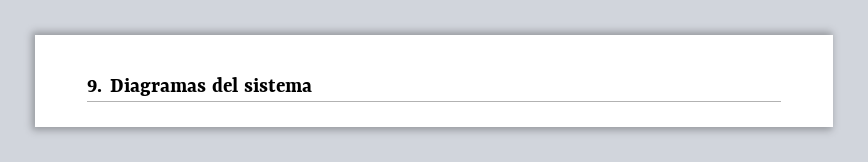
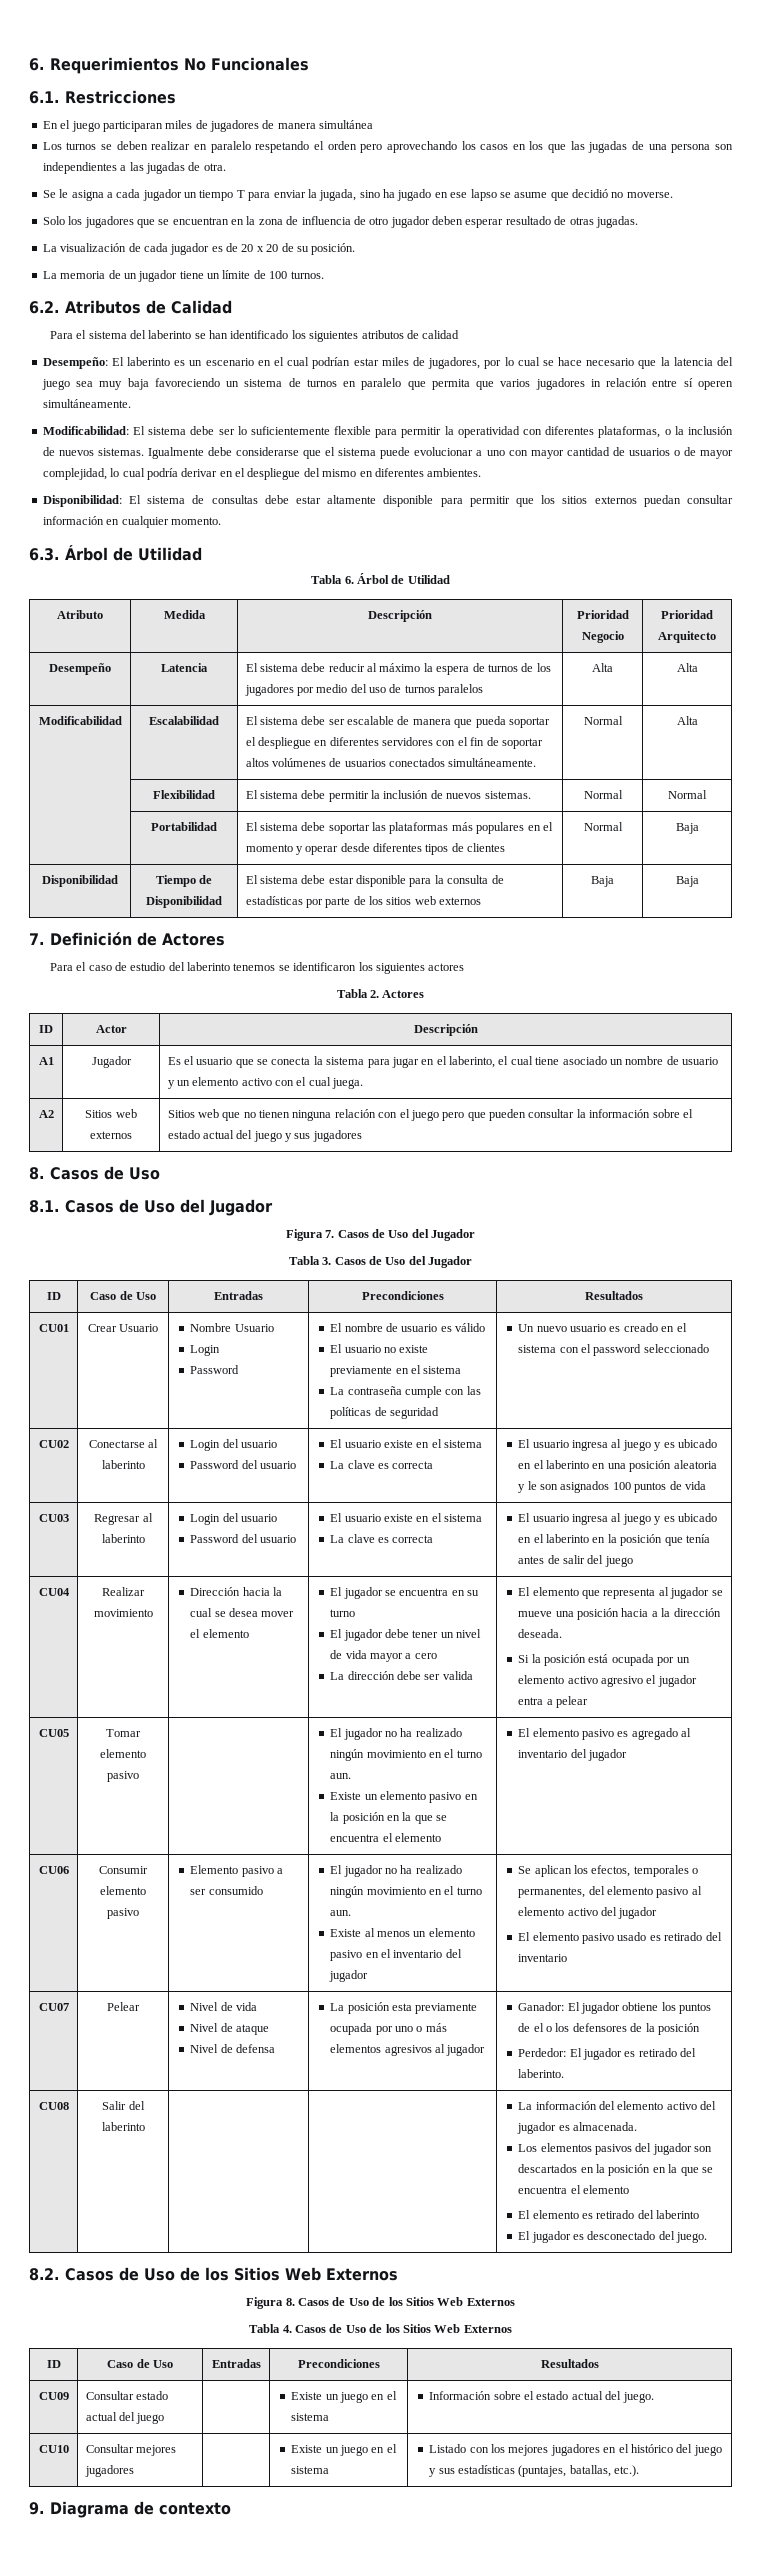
[87,77,312,96] 9. Diagramas del sistema -> [29,57,310,74] [29,90,177,104] [42,120,374,132] [42,141,733,153] [42,162,226,174] [42,189,673,201] [42,216,638,228] [42,243,356,255] [42,270,324,282] [29,300,233,314] [49,330,460,342] [42,357,733,369] [41,378,734,390] [42,399,131,408] [42,426,734,438] [42,447,733,459] [42,468,482,480] [42,495,733,507] [42,516,221,528] [29,545,203,561] [311,573,450,584] [57,610,103,619] [163,610,206,619] [367,610,432,622] [576,610,629,619] [581,631,624,643] [661,610,713,619] [658,631,716,643] [49,663,111,675] [161,663,208,672] [245,663,551,675] [244,684,484,696] [592,663,613,672] [676,663,698,672] [38,716,122,725] [149,716,219,725] [245,716,550,728] [245,737,543,749] [245,758,537,767] [583,716,623,725] [676,716,698,725] [153,790,215,799] [245,790,531,802] [583,790,623,799] [668,790,707,799] [151,822,217,831] [245,822,553,834] [245,843,506,855] [583,822,623,831] [675,823,699,834] [42,875,118,887] [155,875,213,887] [146,896,222,908] [245,875,504,887] [245,896,482,908] [591,876,614,887] [675,876,699,887] [29,932,226,946] [49,962,465,974] [336,989,425,998] [39,1025,53,1033] [95,1025,127,1033] [413,1024,478,1036] [38,1057,54,1065] [91,1056,132,1068] [167,1056,719,1068] [167,1077,364,1089] [38,1110,54,1118] [85,1109,137,1118] [90,1131,132,1139] [167,1109,693,1121] [167,1130,362,1142] [29,1166,161,1180] [29,1199,274,1216] [285,1229,476,1241] [288,1256,473,1268] [46,1292,61,1300] [90,1291,156,1300] [214,1291,263,1300] [361,1291,444,1300] [585,1291,643,1300] [38,1324,69,1332] [87,1324,159,1332] [190,1323,274,1332] [190,1345,221,1356] [190,1365,240,1374] [330,1323,486,1332] [330,1344,429,1353] [330,1365,462,1377] [330,1386,481,1398] [330,1407,440,1419] [518,1323,687,1332] [518,1344,709,1356] [38,1440,69,1448] [88,1439,159,1448] [101,1460,145,1469] [190,1439,278,1451] [190,1460,297,1469] [330,1439,483,1448] [330,1460,434,1469] [518,1439,717,1451] [518,1460,717,1472] [518,1481,706,1493] [38,1514,69,1522] [94,1513,153,1525] [101,1534,145,1543] [190,1513,278,1525] [190,1534,297,1543] [330,1513,483,1522] [330,1534,434,1543] [518,1513,717,1525] [518,1534,710,1546] [518,1555,633,1567] [38,1588,70,1596] [102,1587,145,1596] [93,1609,153,1617] [190,1587,283,1596] [190,1608,295,1617] [190,1629,249,1638] [330,1587,480,1599] [330,1609,356,1617] [330,1629,482,1641] [330,1650,437,1662] [330,1671,473,1680] [518,1587,723,1599] [518,1608,721,1620] [518,1629,563,1638] [518,1654,690,1666] [518,1675,697,1687] [518,1696,589,1708] [38,1729,69,1737] [106,1729,141,1737] [100,1749,146,1758] [107,1771,139,1782] [330,1728,462,1740] [330,1749,482,1761] [330,1773,352,1779] [330,1791,478,1803] [330,1812,448,1824] [330,1833,442,1842] [518,1728,692,1740] [518,1749,628,1761] [38,1866,69,1874] [99,1866,148,1874] [100,1886,146,1895] [107,1908,139,1919] [190,1865,284,1877] [190,1886,263,1895] [330,1865,462,1877] [330,1886,482,1898] [330,1910,352,1916] [330,1928,475,1937] [330,1949,462,1961] [329,1970,369,1982] [518,1865,699,1877] [518,1886,702,1898] [518,1907,658,1919] [518,1932,722,1944] [518,1954,568,1962] [38,2003,69,2011] [107,2002,140,2011] [190,2002,258,2011] [190,2023,270,2035] [190,2044,276,2053] [330,2002,478,2014] [330,2023,447,2035] [330,2044,486,2056] [518,2002,712,2014] [518,2023,700,2035] [518,2048,697,2060] [518,2069,565,2078] [38,2102,69,2110] [102,2101,145,2110] [101,2122,145,2131] [518,2101,717,2110] [517,2122,638,2134] [518,2143,713,2155] [518,2164,713,2176] [518,2185,630,2194] [518,2210,700,2219] [518,2231,708,2243] [29,2267,399,2281] [246,2297,515,2309] [249,2324,512,2333] [46,2360,61,2368] [107,2359,173,2368] [211,2359,261,2368] [297,2359,380,2368] [540,2359,599,2368] [38,2392,69,2400] [85,2391,168,2400] [85,2412,165,2424] [291,2391,397,2403] [291,2413,330,2421] [429,2391,654,2403] [38,2445,69,2453] [85,2444,176,2456] [84,2465,134,2477] [291,2444,397,2456] [291,2466,330,2474] [429,2444,722,2456] [429,2465,640,2477] [29,2501,232,2518] 6. Requerimientos No Funcionales // 6.1. Restricciones // En el juego participaran miles de jugadores de manera simultánea // Los turnos se deben realizar en paralelo respetando el orden pero aprovechando los casos en los que las jugadas de una persona son independientes a las jugadas de otra. // Se le asigna a cada jugador un tiempo T para enviar la jugada, sino ha jugado en ese lapso se asume que decidió no moverse. // Solo los jugadores que se encuentran en la zona de influencia de otro jugador deben esperar resultado de otras jugadas. // La visualización de cada jugador es de 20 x 20 de su posición. // La memoria de un jugador tiene un límite de 100 turnos. // 6.2. Atributos de Calidad // Para el sistema del laberinto se han identificado los siguientes atributos de calidad // Desempeño: El laberinto es un escenario en el cual podrían estar miles de jugadores, por lo cual se hace necesario que la latencia del juego sea muy baja favoreciendo un sistema de turnos en paralelo que permita que varios jugadores in relación entre sí operen simultáneamente. // Modificabilidad: El sistema debe ser lo suficientemente flexible para permitir la operatividad con diferentes plataformas, o la inclusión de nuevos sistemas. Igualmente debe considerarse que el sistema puede evolucionar a uno con mayor cantidad de usuarios o de mayor complejidad, lo cual podría derivar en el despliegue del mismo en diferentes ambientes. // Disponibilidad: El sistema de consultas debe estar altamente disponible para permitir que los sitios externos puedan consultar información en cualquier momento. // 6.3. Árbol de Utilidad // Tabla 6. Árbol de Utilidad // Atributo | Medida | Descripción | Prioridad Negocio | Prioridad Arquitecto // Desempeño | Latencia | El sistema debe reducir al máximo la espera de turnos de los jugadores por medio del uso de turnos paralelos | Alta | Alta // Modificabilidad | Escalabilidad | El sistema debe ser escalable de manera que pueda soportar el despliegue en diferentes servidores con el fin de soportar altos volúmenes de usuarios conectados simultáneamente. | Normal | Alta // | Flexibilidad | El sistema debe permitir la inclusión de nuevos sistemas. | Normal | Normal // | Portabilidad | El sistema debe soportar las plataformas más populares en el momento y operar desde diferentes tipos de clientes | Normal | Baja // Disponibilidad | Tiempo de Disponibilidad | El sistema debe estar disponible para la consulta de estadísticas por parte de los sitios web externos | Baja | Baja // 7. Definición de Actores // Para el caso de estudio del laberinto tenemos se identificaron los siguientes actores // Tabla 2. Actores // ID | Actor | Descripción // A1 | Jugador | Es el usuario que se conecta la sistema para jugar en el laberinto, el cual tiene asociado un nombre de usuario y un elemento activo con el cual juega. // A2 | Sitios web externos | Sitios web que no tienen ninguna relación con el juego pero que pueden consultar la información sobre el estado actual del juego y sus jugadores // 8. Casos de Uso // 8.1. Casos de Uso del Jugador // Figura 7. Casos de Uso del Jugador // Tabla 3. Casos de Uso del Jugador // ID | Caso de Uso | Entradas | Precondiciones | Resultados // CU01 | Crear Usuario | Nombre Usuario // Login // Password | El nombre de usuario es válido // El usuario no existe previamente en el sistema // La contraseña cumple con las políticas de seguridad | Un nuevo usuario es creado en el sistema con el password seleccionado // CU02 | Conectarse al laberinto | Login del usuario // Password del usuario | El usuario existe en el sistema // La clave es correcta | El usuario ingresa al juego y es ubicado en el laberinto en una posición aleatoria y le son asignados 100 puntos de vida // CU03 | Regresar al laberinto | Login del usuario // Password del usuario | El usuario existe en el sistema // La clave es correcta | El usuario ingresa al juego y es ubicado en el laberinto en la posición que tenía antes de salir del juego // CU04 | Realizar movimiento | Dirección hacia la cual se desea mover el elemento | El jugador se encuentra en su turno // El jugador debe tener un nivel de vida mayor a cero // La dirección debe ser valida | El elemento que representa al jugador se mueve una posición hacia a la dirección deseada. // Si la posición está ocupada por un elemento activo agresivo el jugador entra a pelear // CU05 | Tomar elemento pasivo | | El jugador no ha realizado ningún movimiento en el turno aun. // Existe un elemento pasivo en la posición en la que se encuentra el elemento | El elemento pasivo es agregado al inventario del jugador // CU06 | Consumir elemento pasivo | Elemento pasivo a ser consumido | El jugador no ha realizado ningún movimiento en el turno aun. // Existe al menos un elemento pasivo en el inventario del jugador | Se aplican los efectos, temporales o permanentes, del elemento pasivo al elemento activo del jugador // El elemento pasivo usado es retirado del inventario // CU07 | Pelear | Nivel de vida // Nivel de ataque // Nivel de defensa | La posición esta previamente ocupada por uno o más elementos agresivos al jugador | Ganador: El jugador obtiene los puntos de el o los defensores de la posición // Perdedor: El jugador es retirado del laberinto. // CU08 | Salir del laberinto | | | La información del elemento activo del jugador es almacenada. // Los elementos pasivos del jugador son descartados en la posición en la que se encuentra el elemento // El elemento es retirado del laberinto // El jugador es desconectado del juego. // 8.2. Casos de Uso de los Sitios Web Externos // Figura 8. Casos de Uso de los Sitios Web Externos // Tabla 4. Casos de Uso de los Sitios Web Externos // ID | Caso de Uso | Entradas | Precondiciones | Resultados // CU09 | Consultar estado actual del juego | | Existe un juego en el sistema | Información sobre el estado actual del juego. // CU10 | Consultar mejores jugadores | | Existe un juego en el sistema | Listado con los mejores jugadores en el histórico del juego y sus estadísticas (puntajes, batallas, etc.). // 9. Diagrama de contexto

